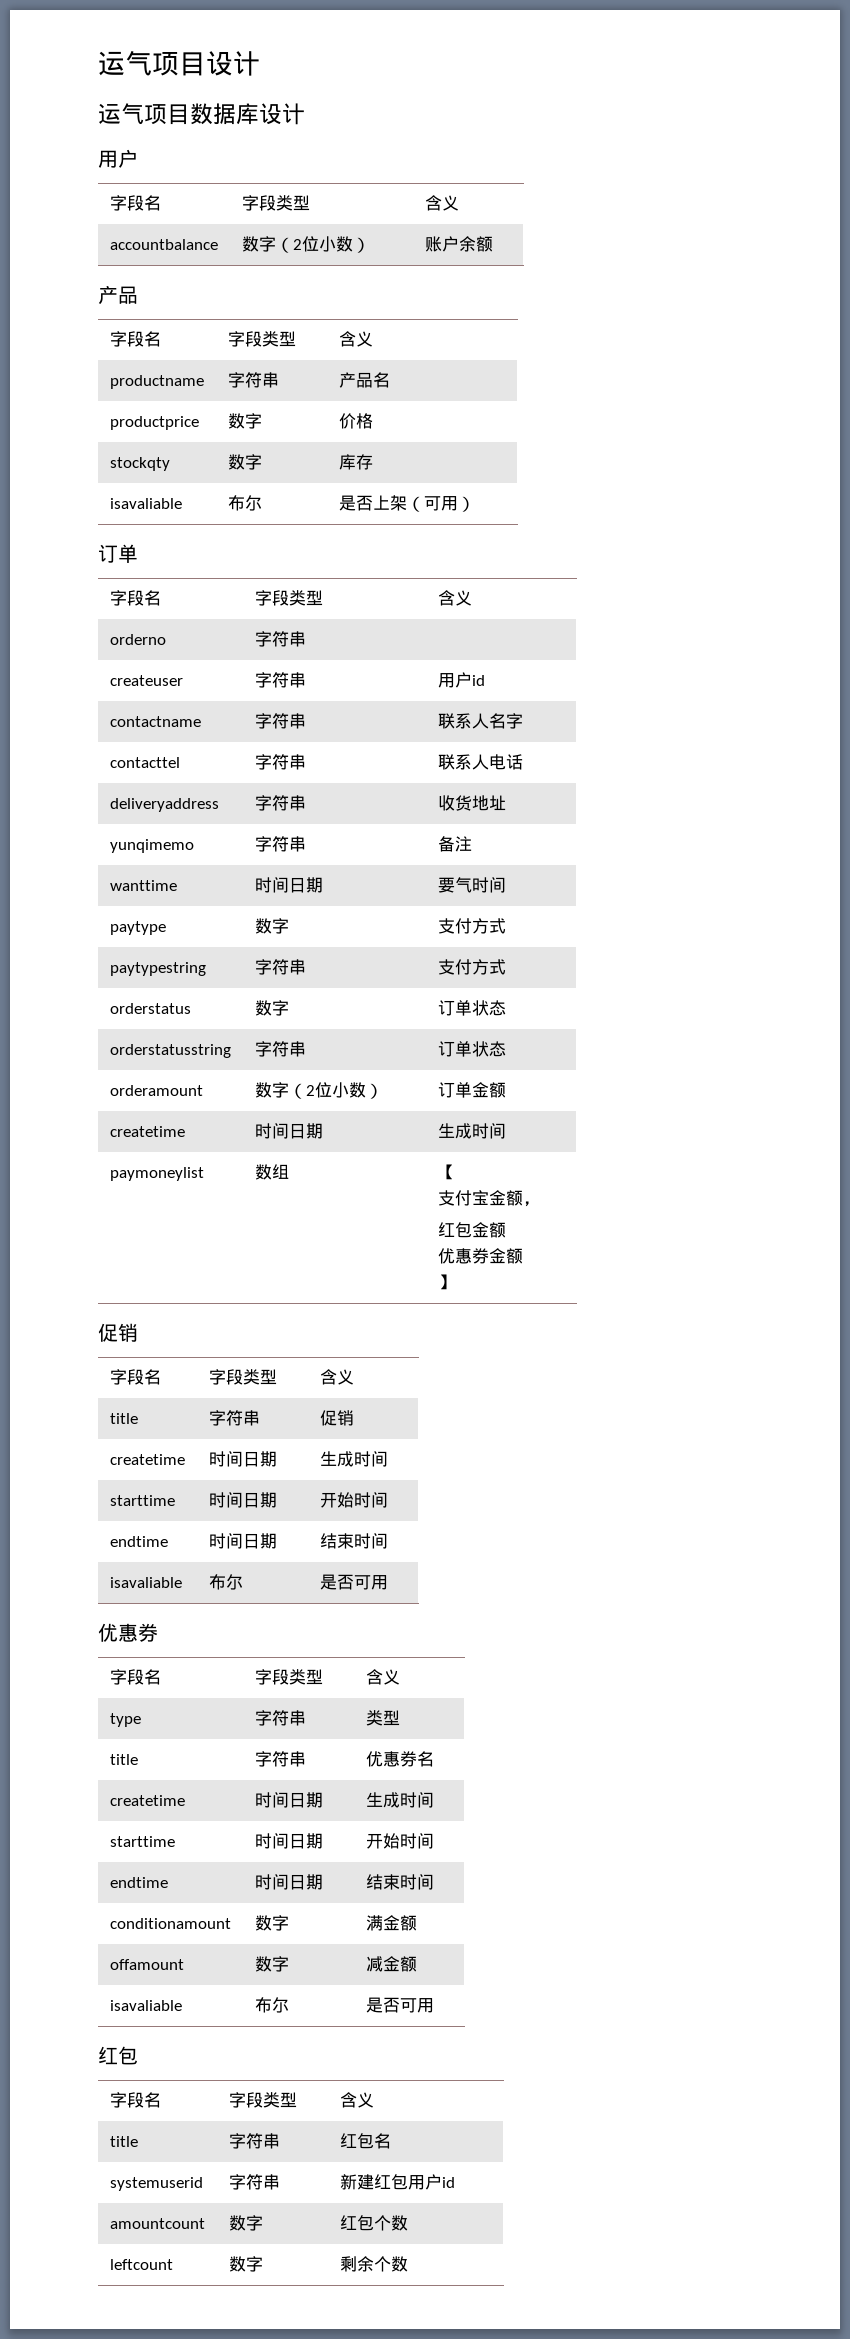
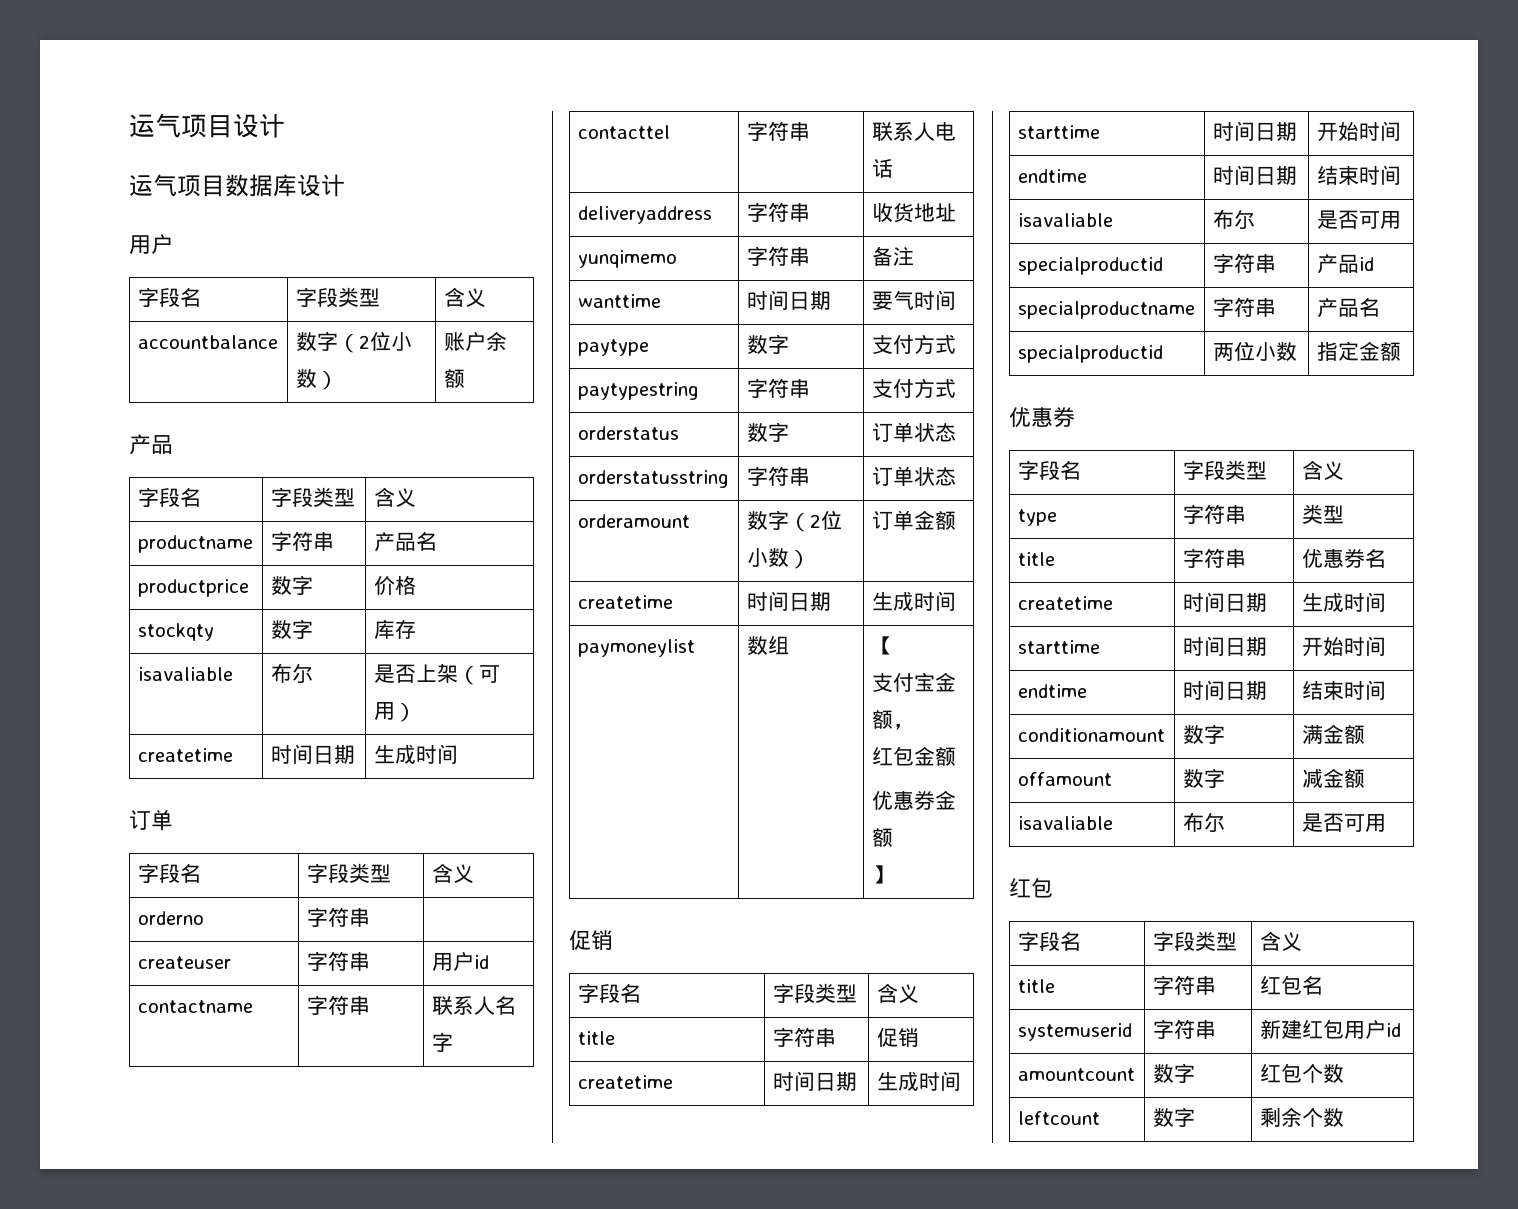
(475, 504) none -> [137,748,233,762] [270,744,355,764] [373,744,458,764] // createtime | 时间日期 | 生成时间
(388, 1582) none -> [1017,257,1163,275] [1212,253,1276,273] [1316,254,1374,274] [1017,301,1195,319] [1212,297,1276,317] [1316,298,1380,318] [1017,345,1163,363] [1212,341,1297,361] [1316,341,1401,361] // specialproductid | 字符串 | 产品id // specialproductname | 字符串 | 产品名 // specialproductid | 两位小数 | 指定金额

